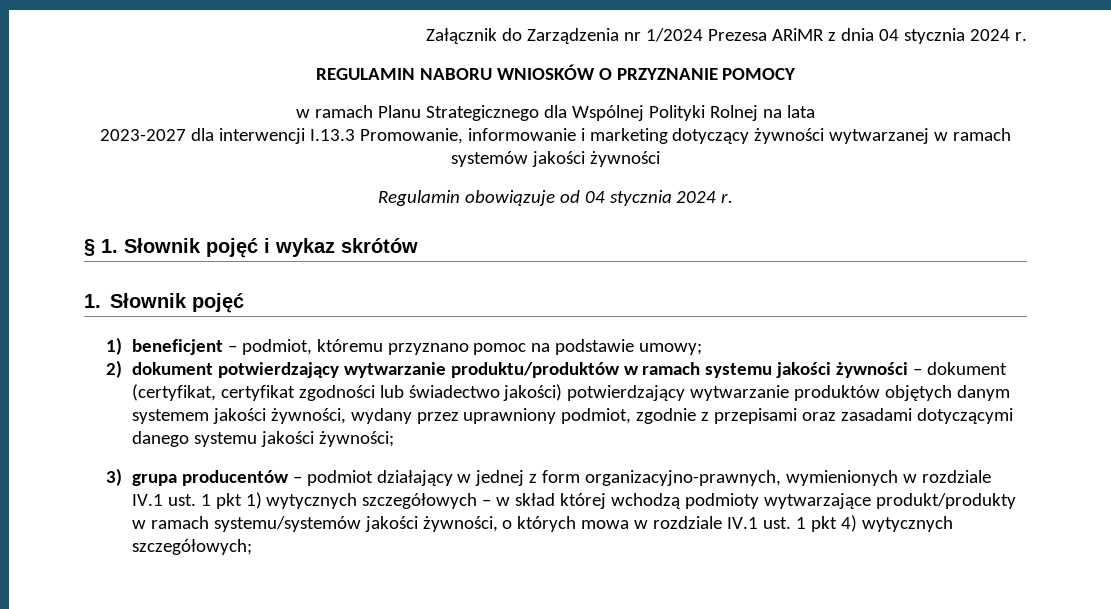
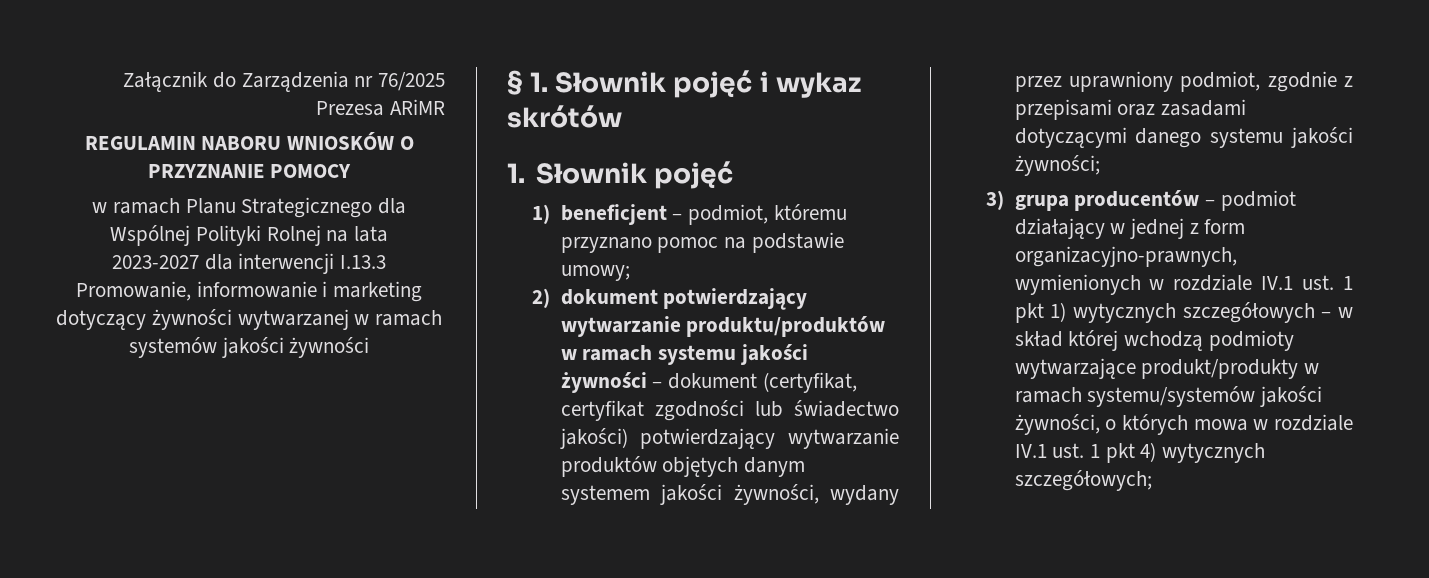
[646,28,704,42] 1/2024 -> [378,72,445,91] 76/2025
[828,28,1027,44] z dnia 04 stycznia 2024 r. -> (445, 107) none
[377,190,734,206] // Regulamin obowiązuje od 04 stycznia 2024 r. -> (370, 347) none

